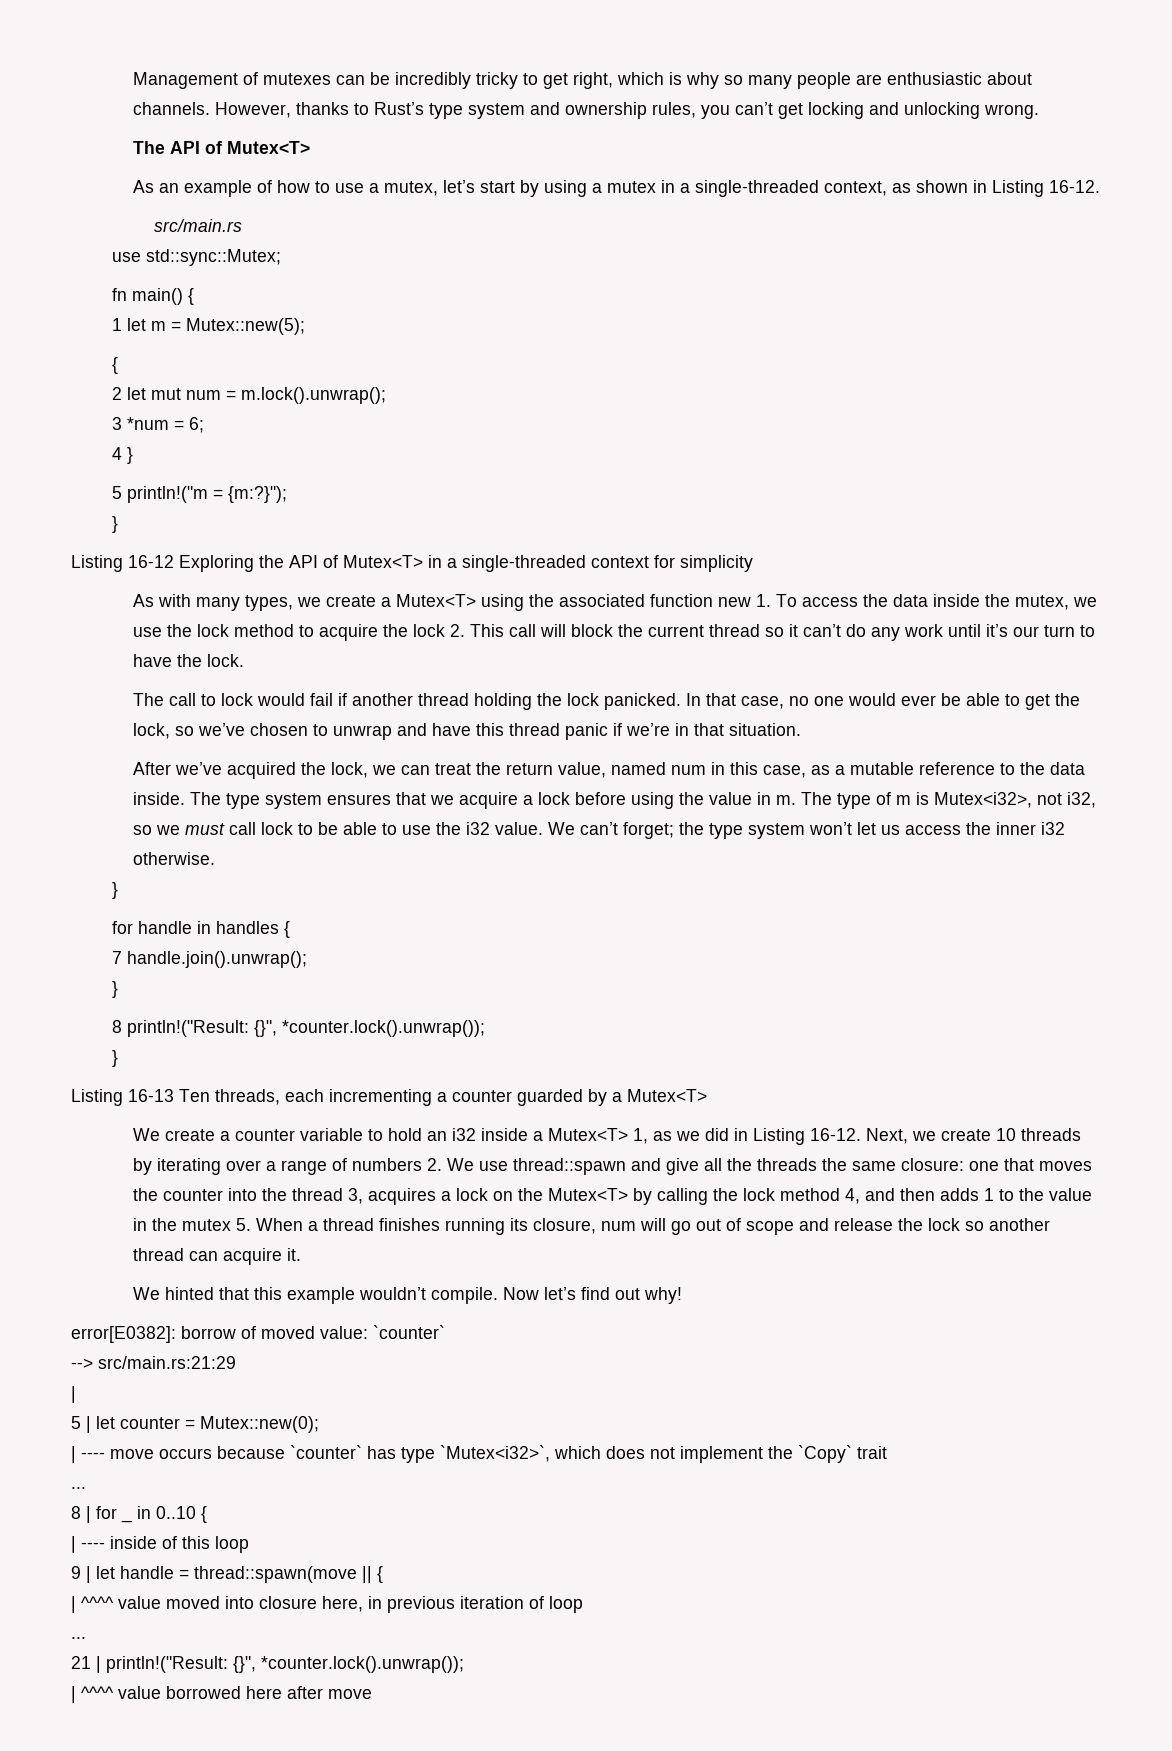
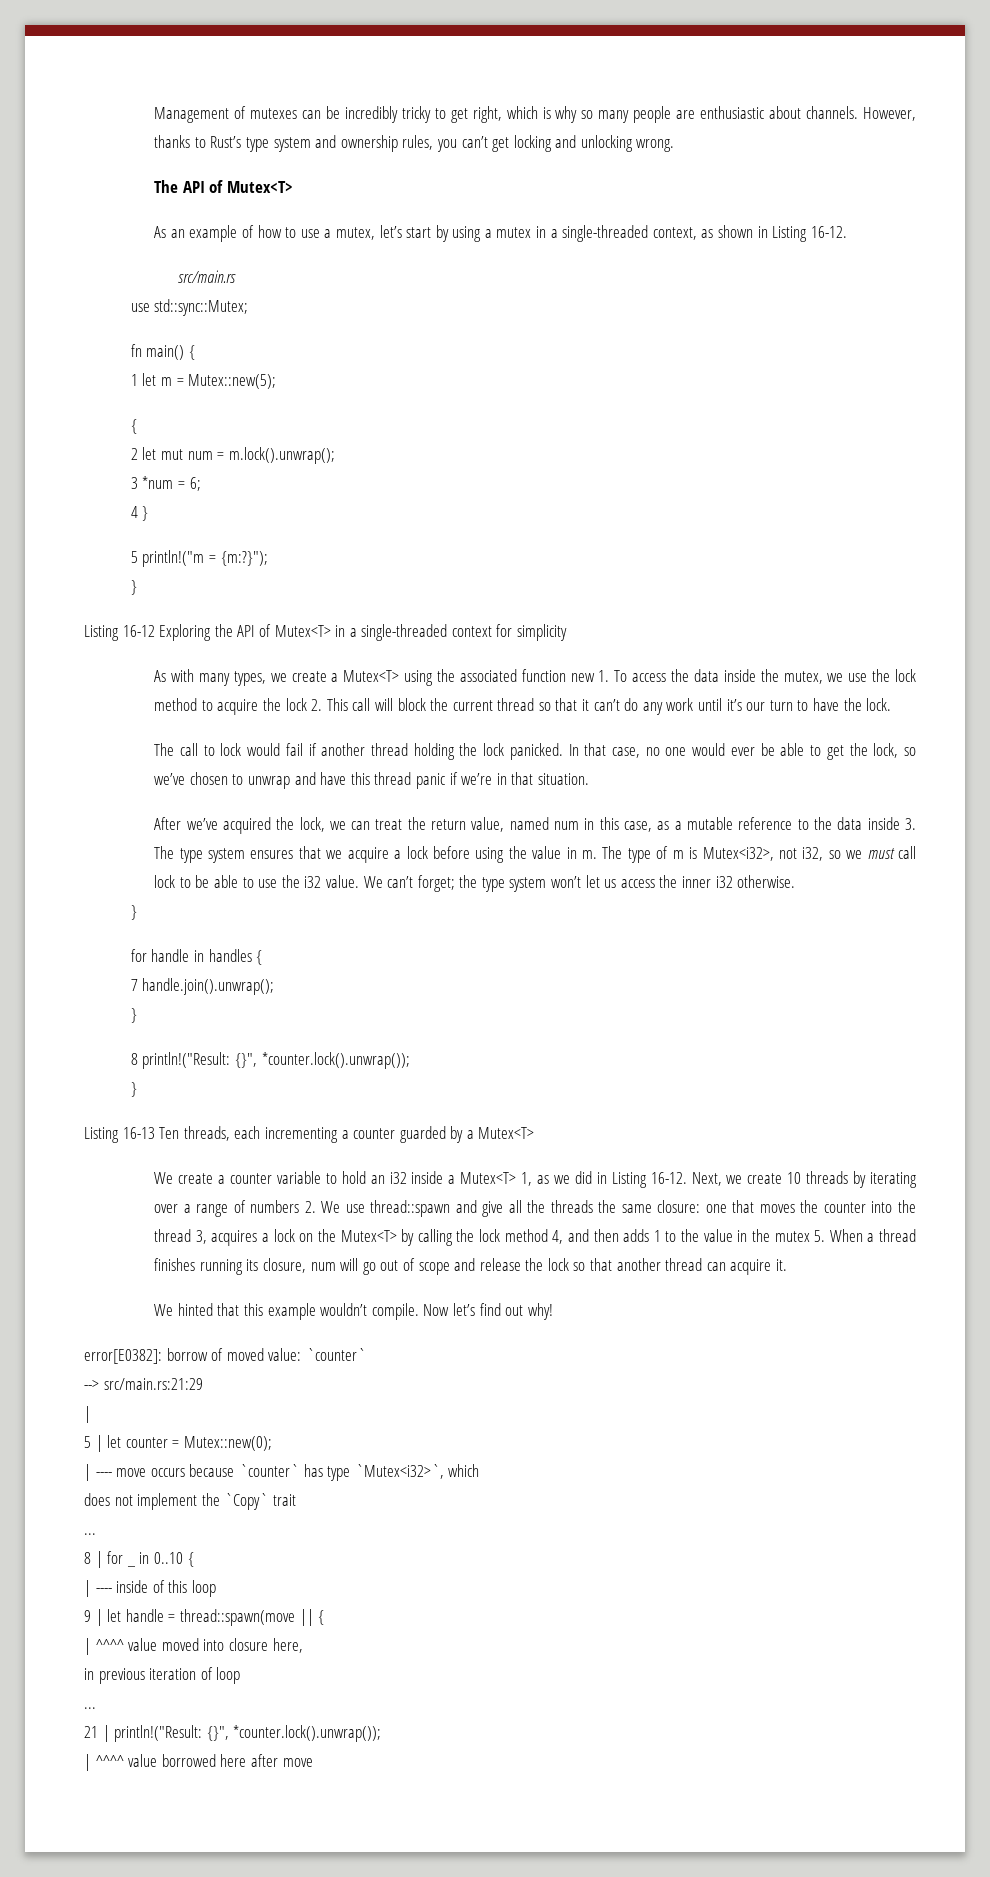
(784, 632) none -> [555,698,578,711] that
[132,792,185,805] inside. -> [867,817,917,830] inside 3.
(984, 1226) none -> [590,1258,613,1271] that
(601, 1452) none -> (480, 1470) //
(363, 1604) none -> (303, 1645) //

